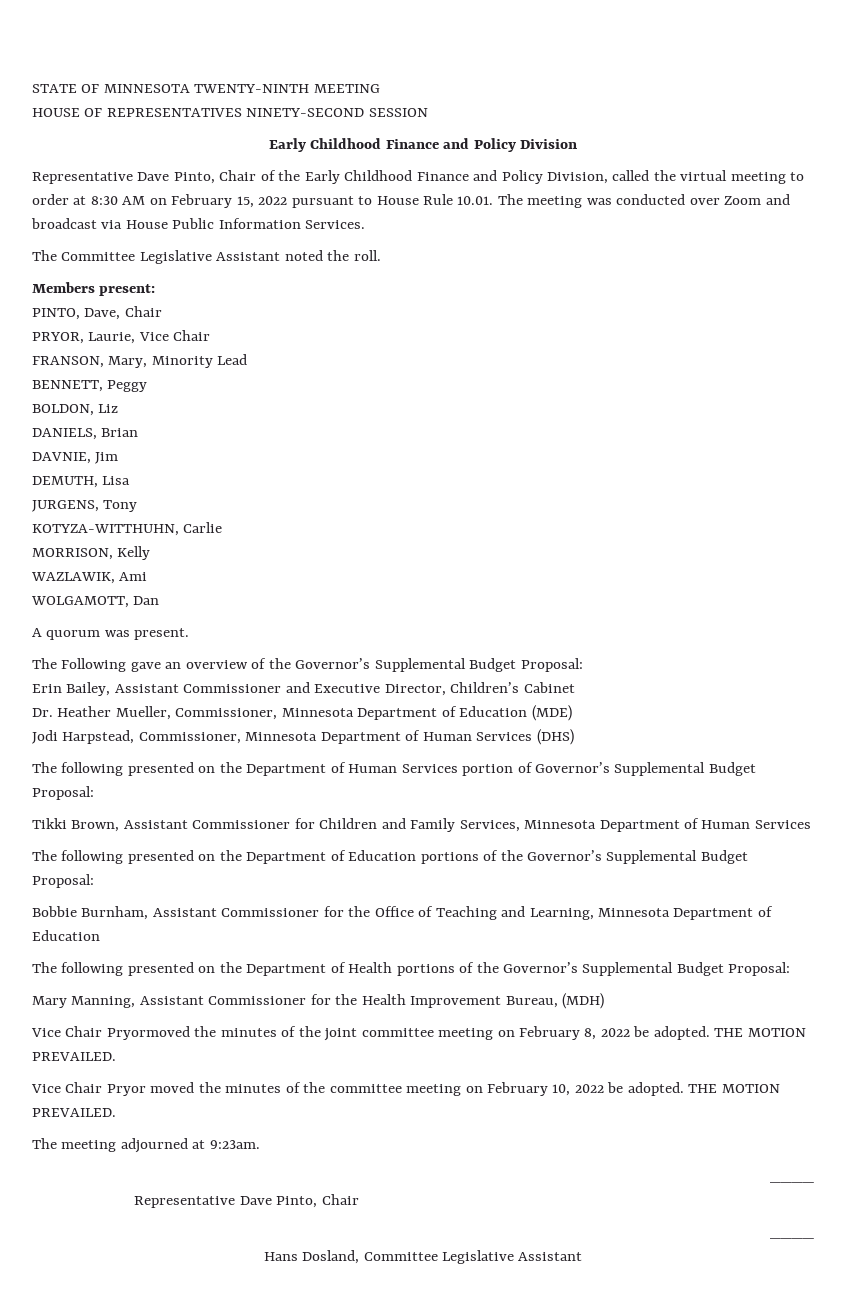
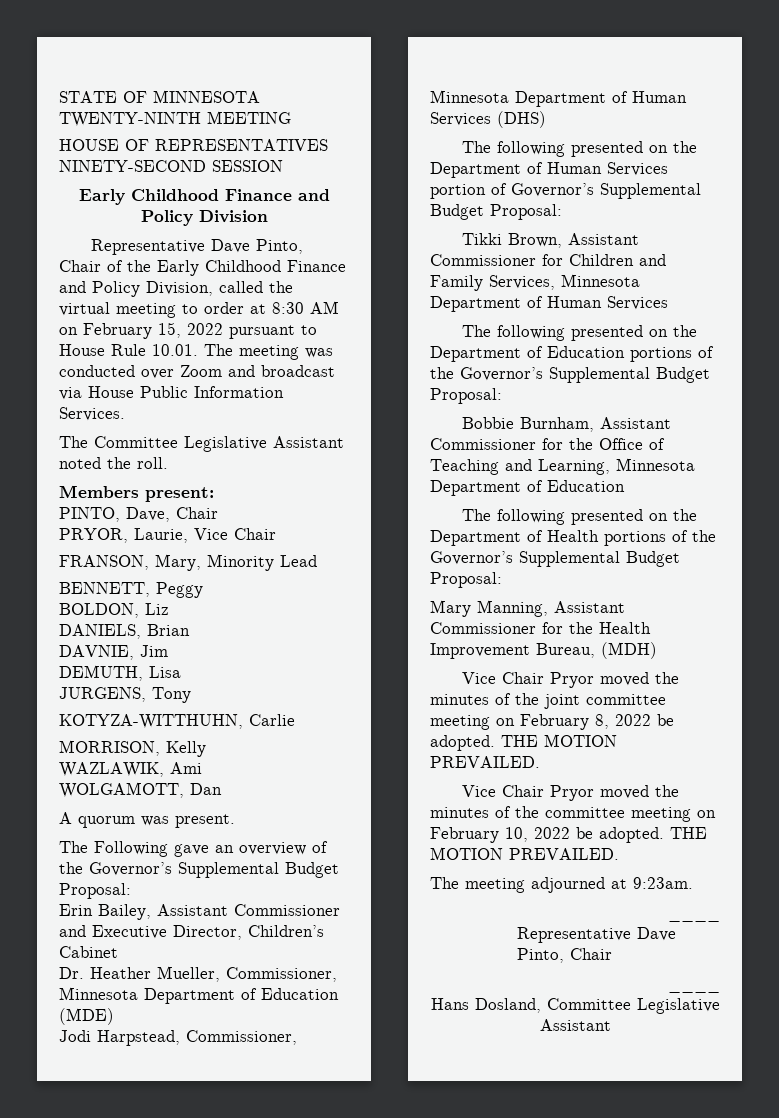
[106,1026,190,1040] Pryormoved -> [550,672,650,688] Pryor moved

